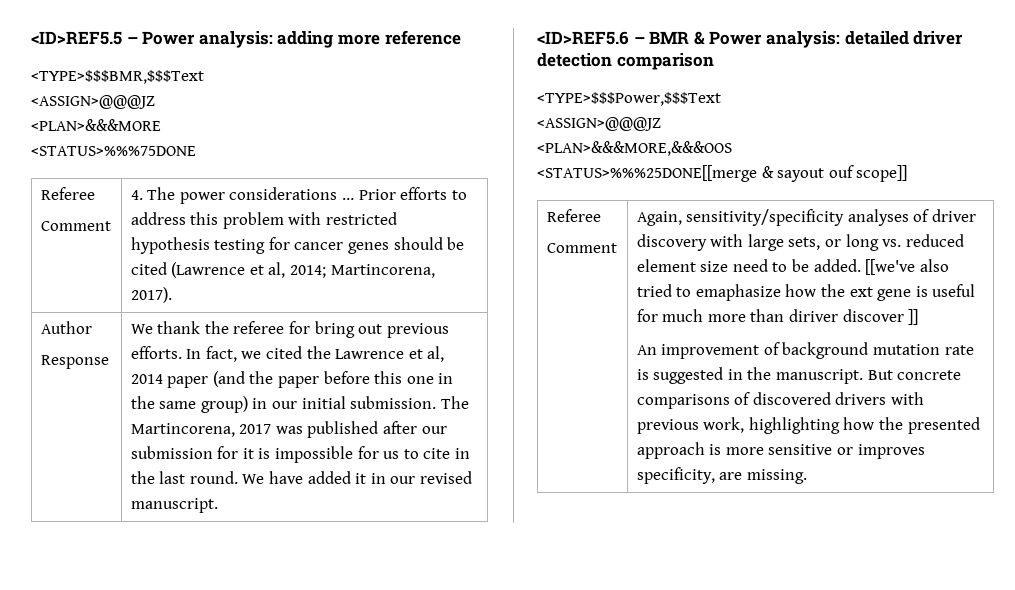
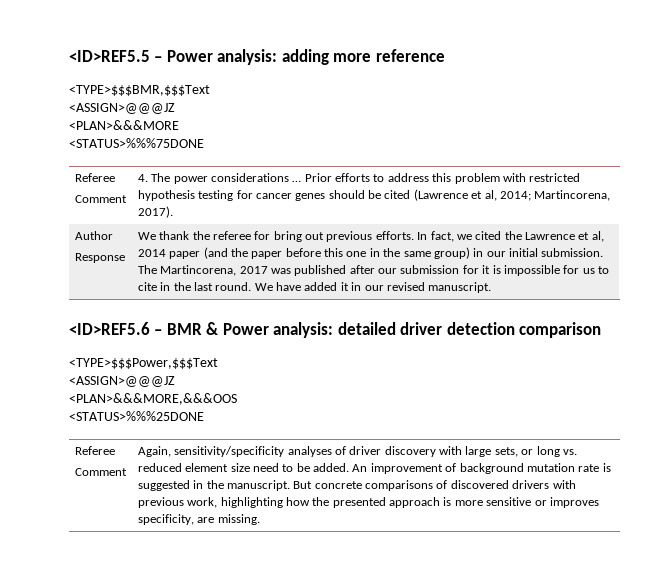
[537,165,908,182] <STATUS>%%%25DONE[[merge & sayout ouf scope]] -> [69,411,204,421] <STATUS>%%%25DONE
[865,259,949,275] [636,284,976,301] [636,309,919,325] [[we've also tried to emaphasize how the ext gene is useful for much more than diriver discover ]] // -> (349, 467) none

